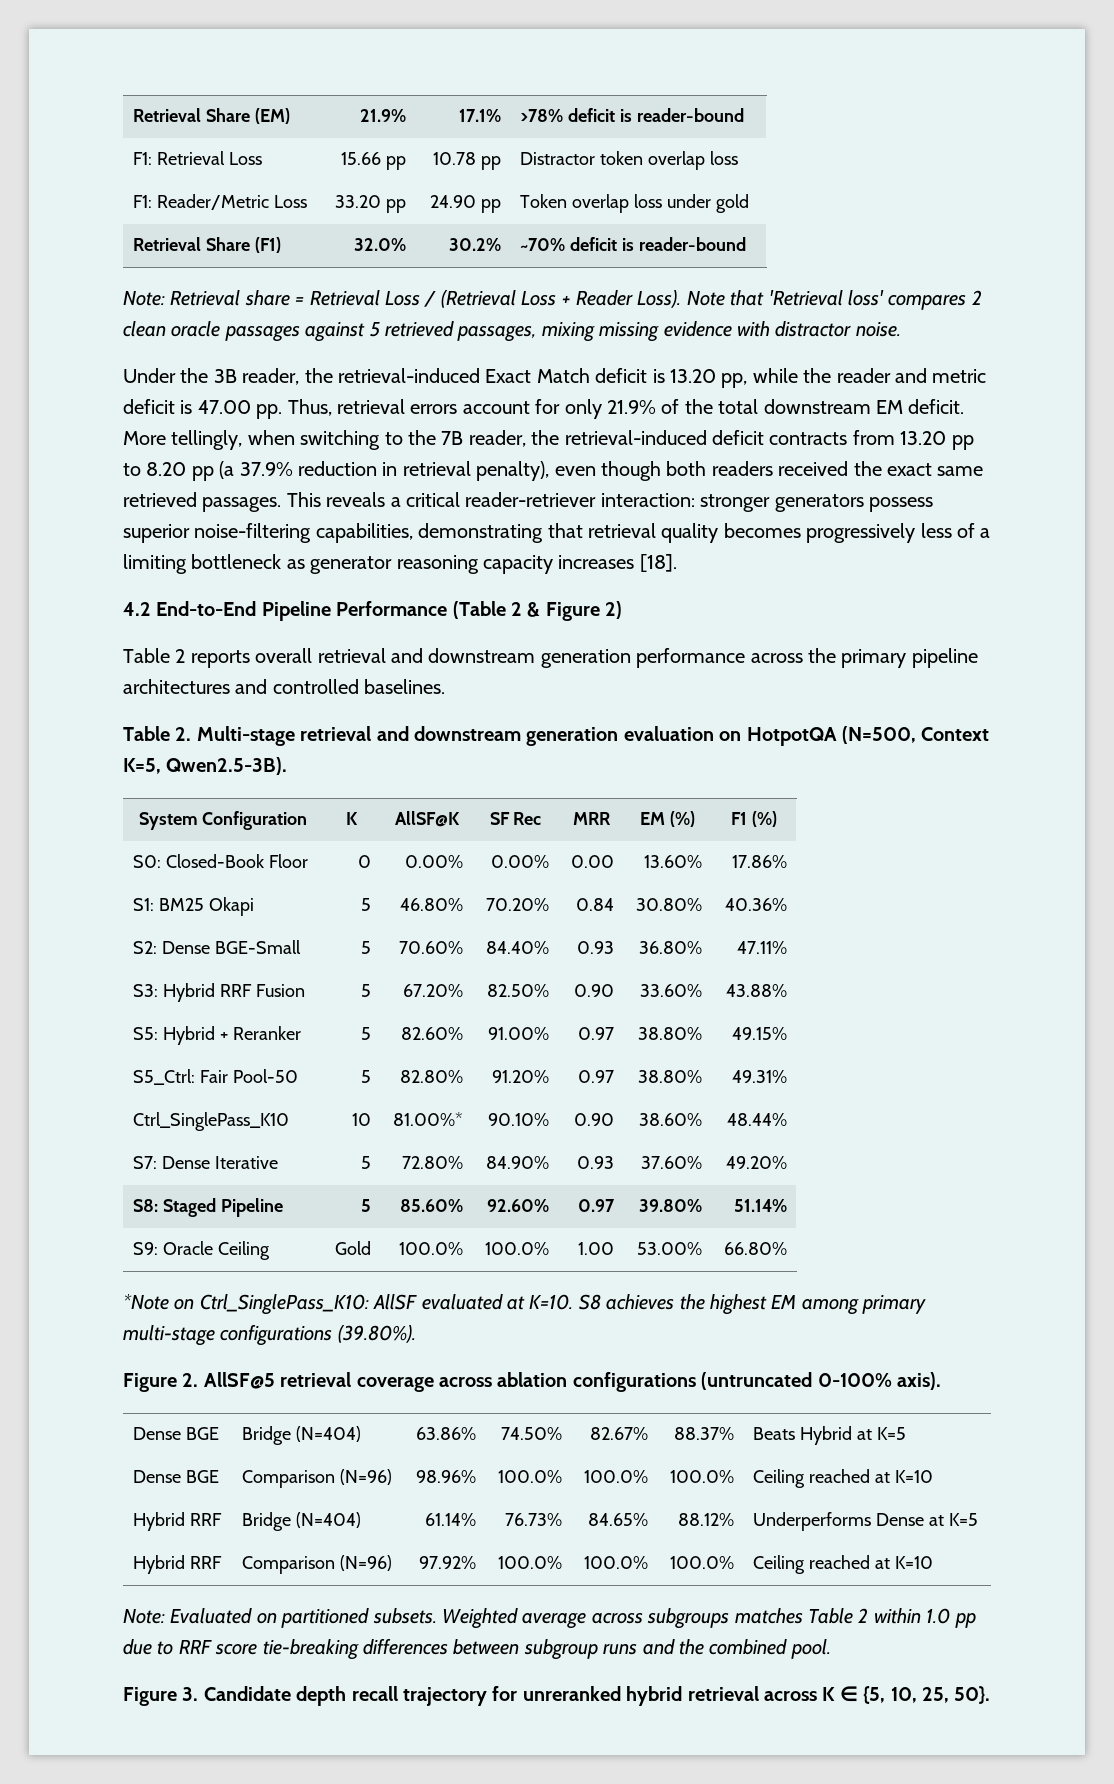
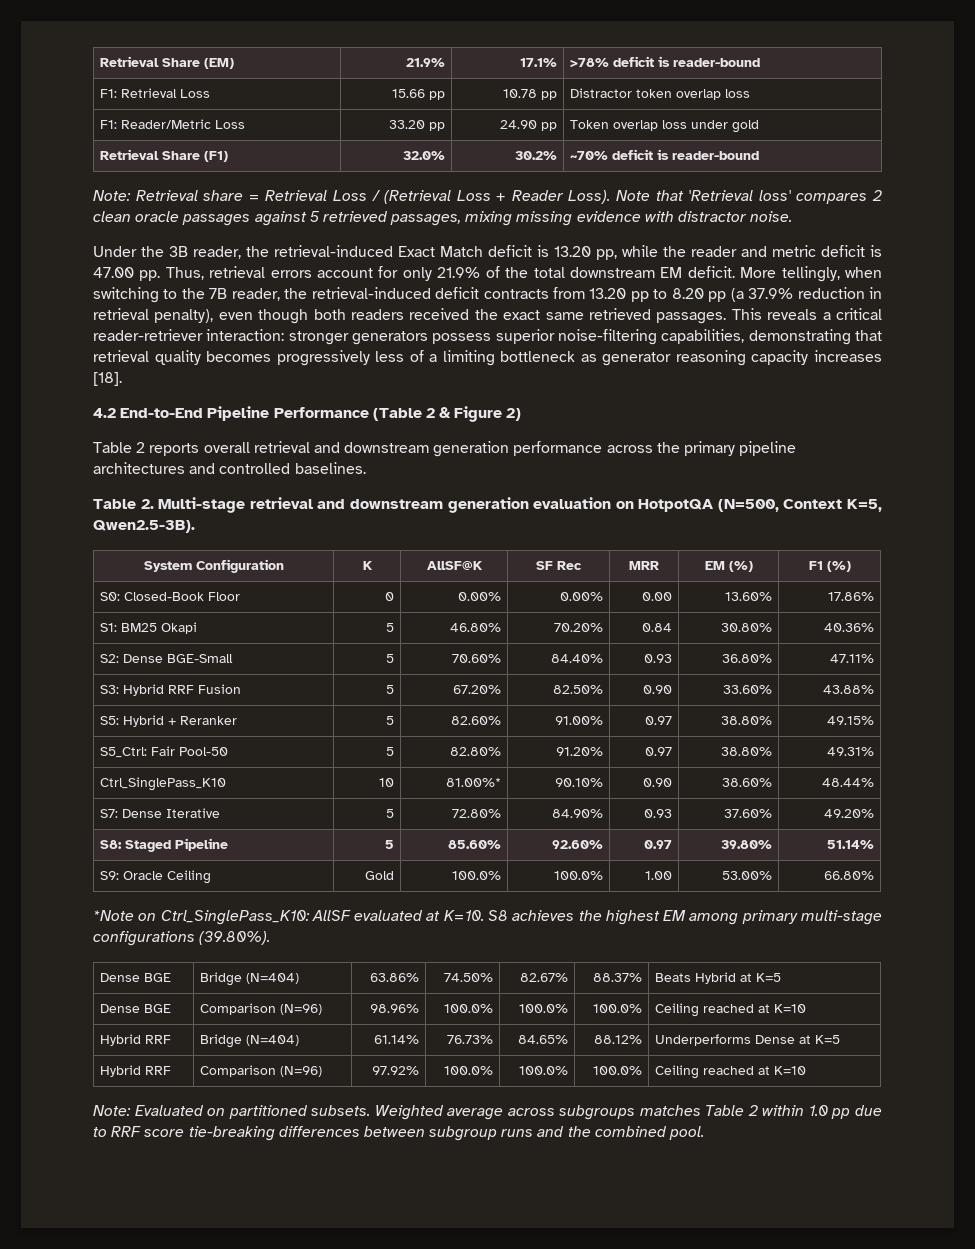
[123,1372,941,1392] // Figure 2. AllSF@5 retrieval coverage across ablation configurations (untruncated 0-100% axis). -> (271, 938) none
[123,1686,991,1706] // Figure 3. Candidate depth recall trajectory for unreranked hybrid retrieval across K ∈ {5, 10, 25, 50}. -> (705, 1133) none

